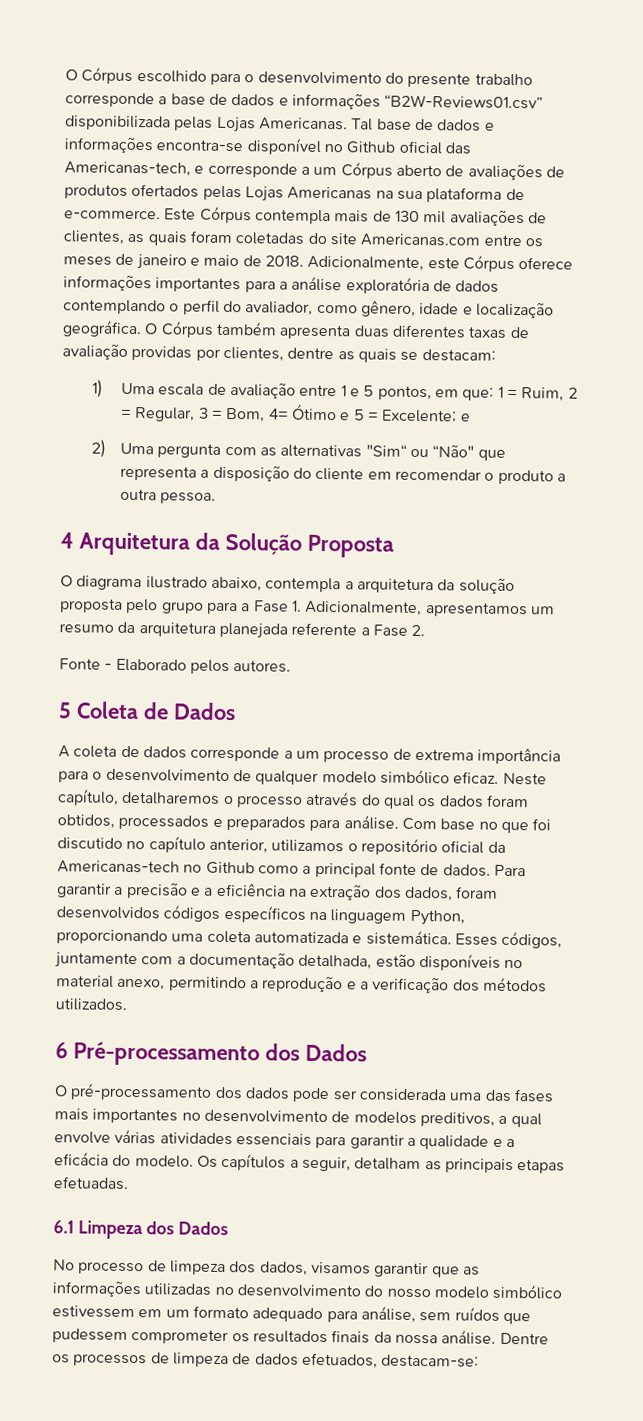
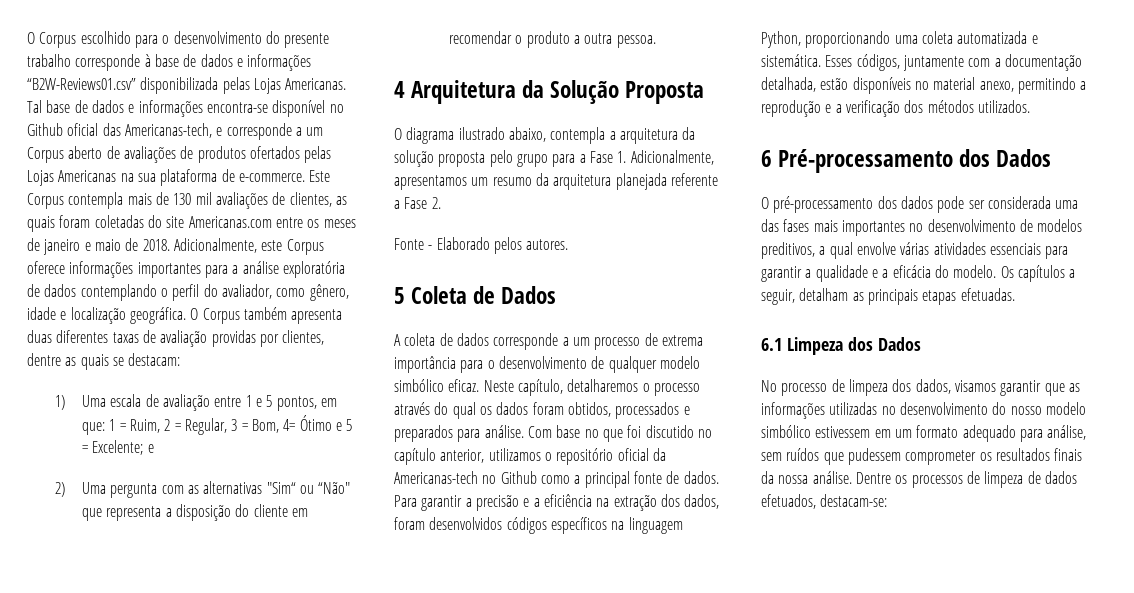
[65,67,134,84] O Córpus -> [27,32,77,48] O Corpus
[158,96,168,105] a -> [144,54,151,67] à
[340,162,393,179] Córpus -> [27,147,64,163] Corpus
[199,206,252,224] Córpus -> [27,193,64,209] Corpus
[462,255,515,272] Córpus -> [286,239,324,255] Corpus
[160,321,214,338] Córpus -> [202,308,240,324] Corpus

